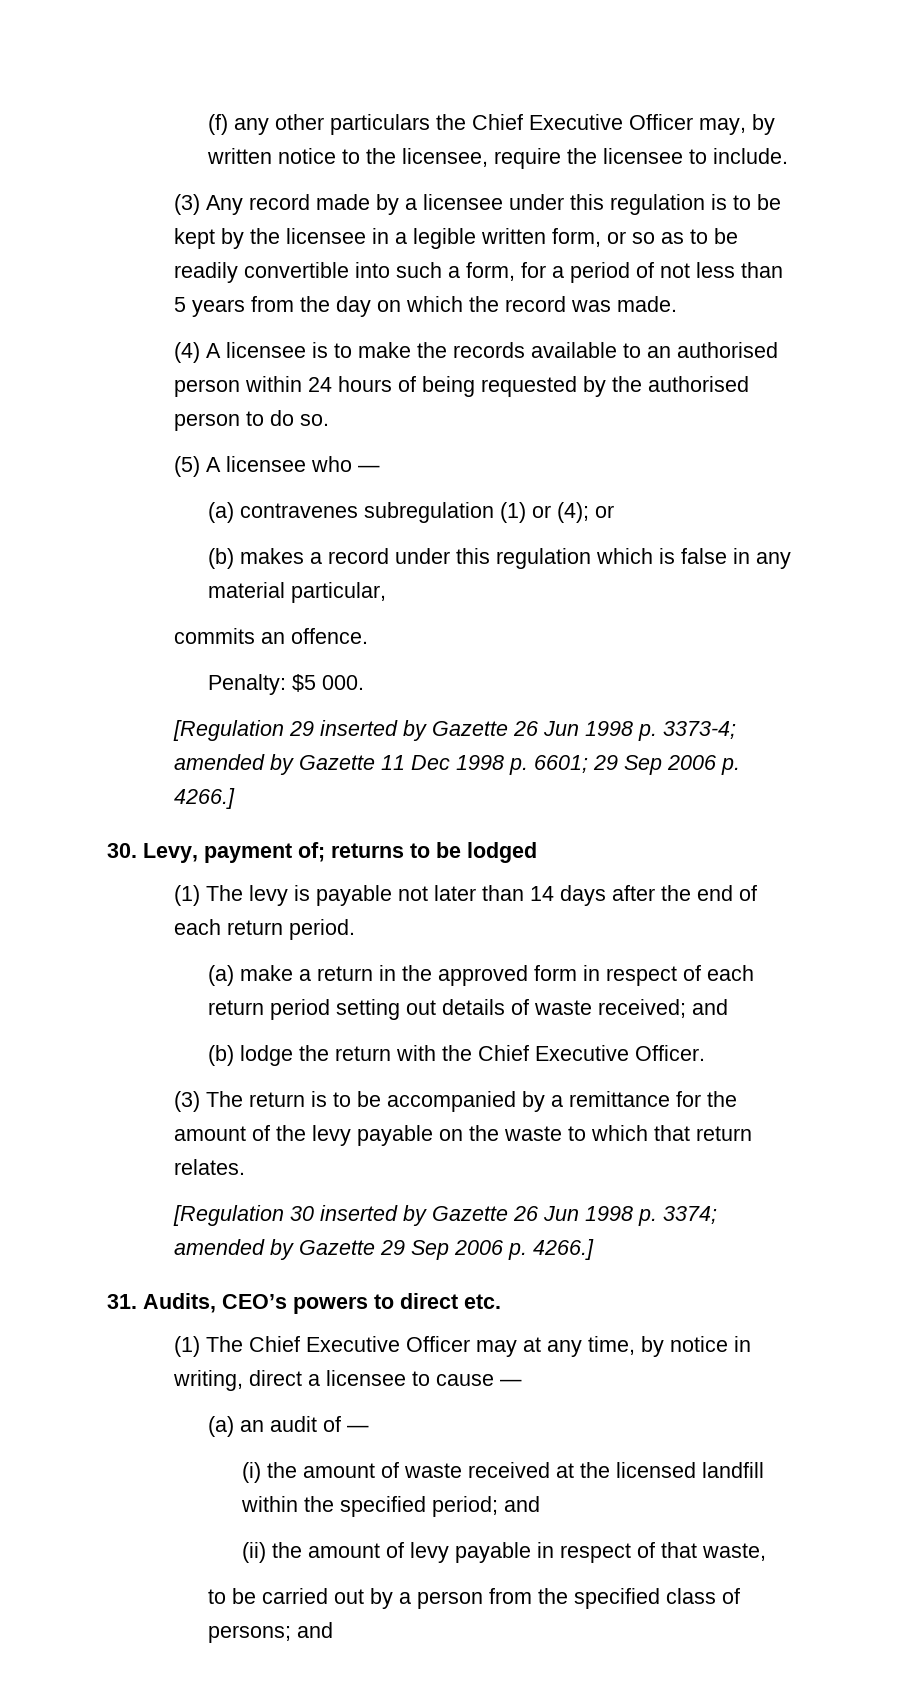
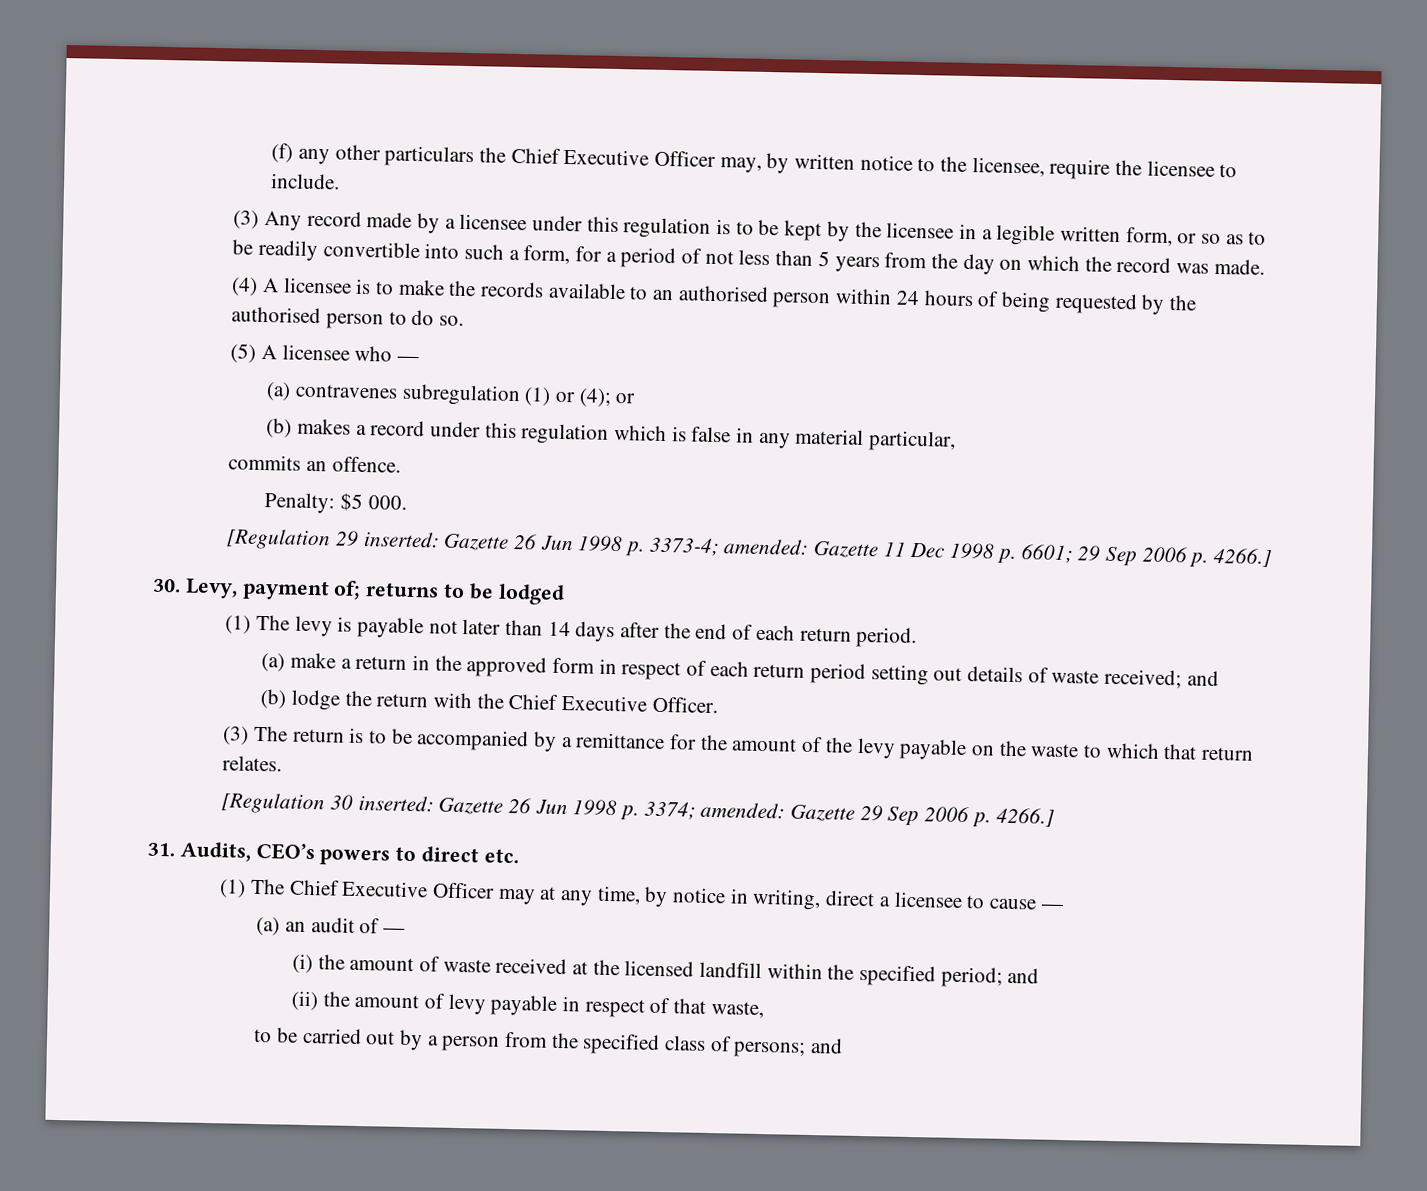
[320,720,428,741] inserted by -> [362,531,440,548] inserted:
[174,754,295,775] amended by -> [723,538,810,555] amended:
[320,1205,428,1226] inserted by -> [357,794,434,812] inserted:
[174,1239,295,1260] amended by -> [700,801,786,819] amended:

